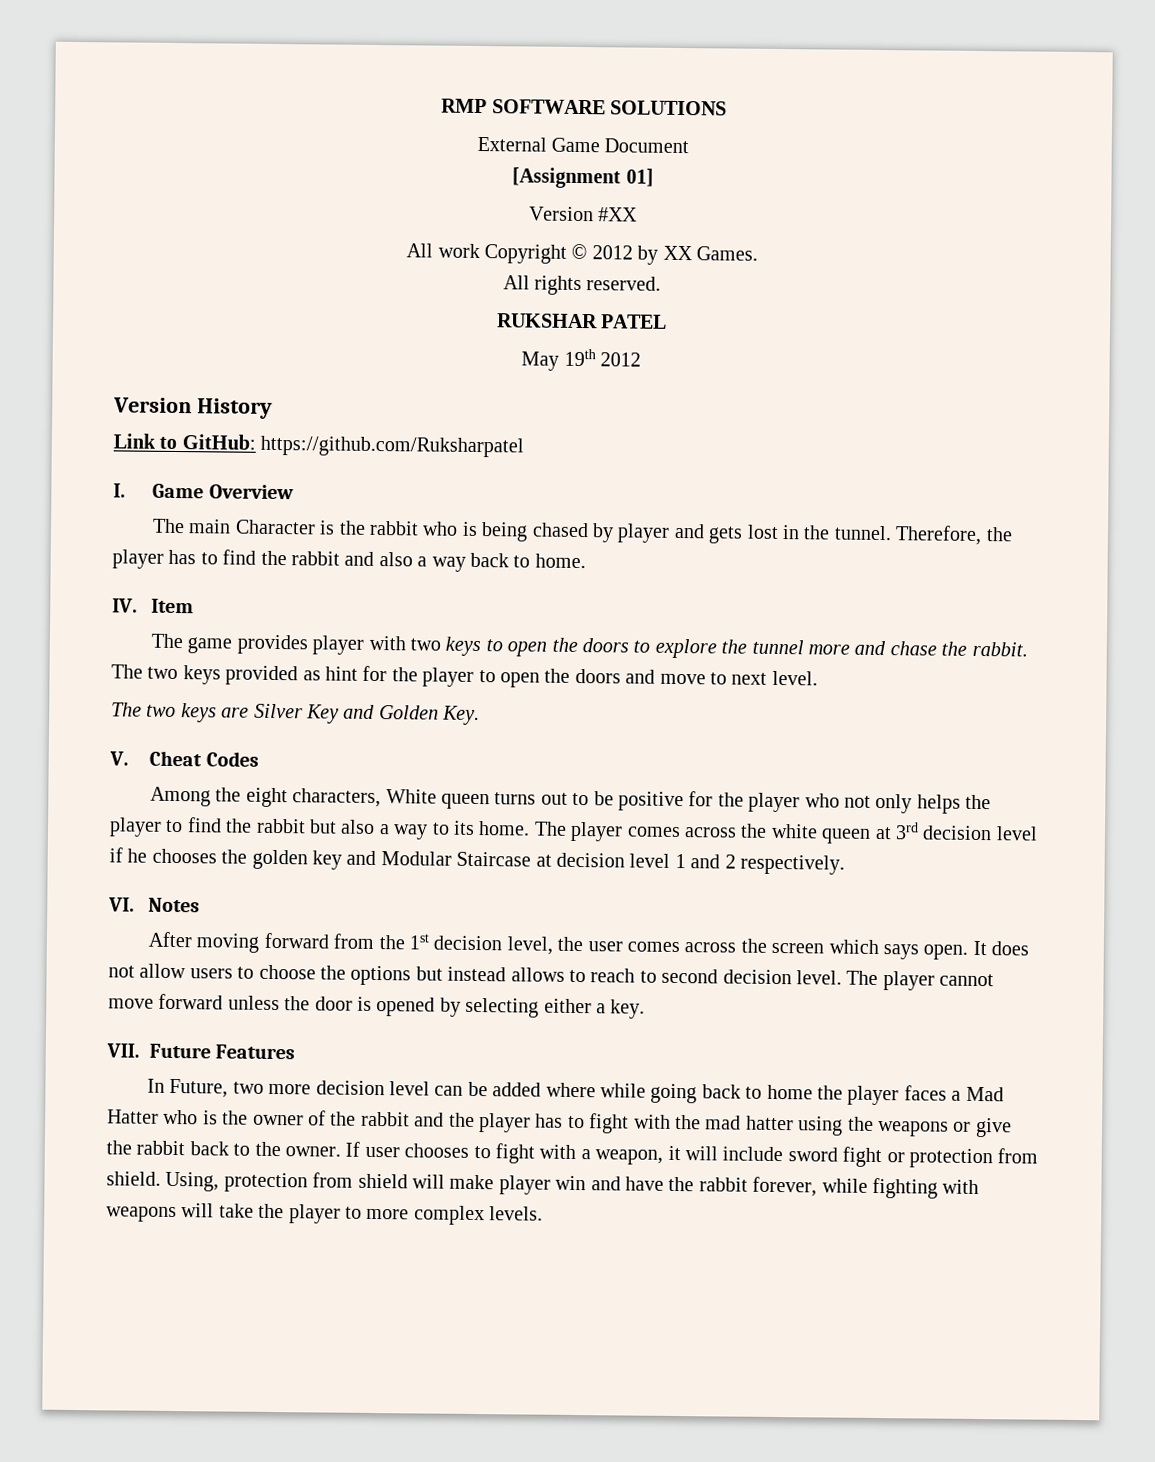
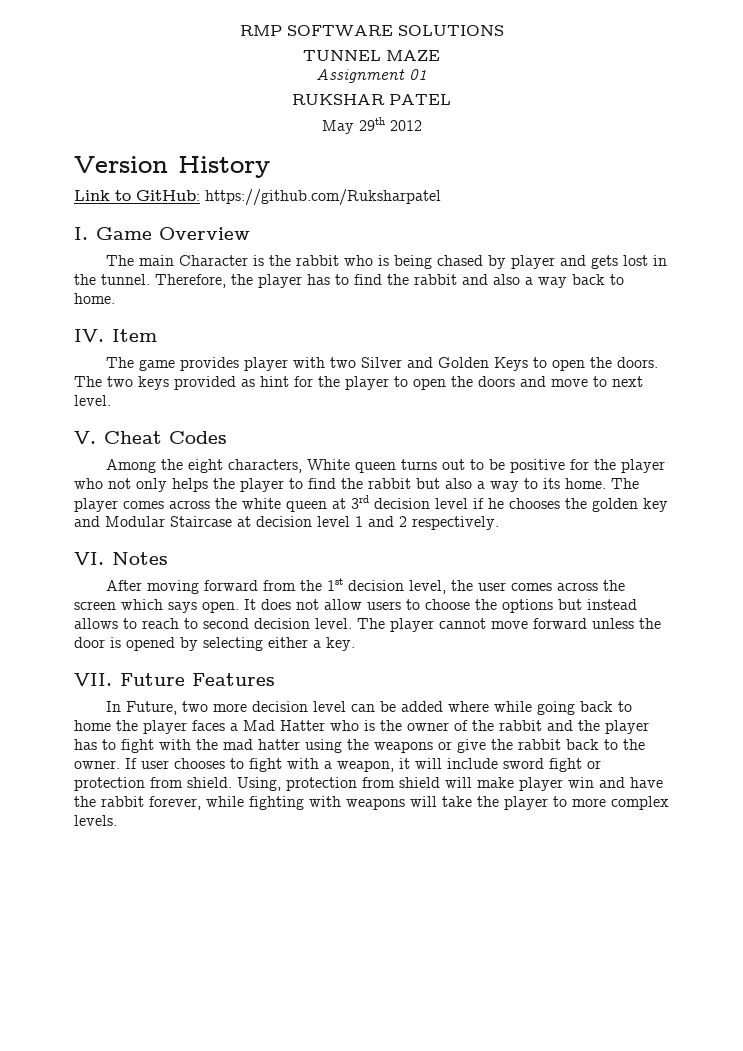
[476,136,690,154] [512,167,654,189] [528,206,639,222] [406,243,758,265] [502,275,662,296] External Game Document // [Assignment 01] // Version #XX // All work Copyright © 2012 by XX Games. // All rights reserved. -> [303,50,440,61] [316,69,427,83] TUNNEL MAZE // Assignment 01
[563,348,596,367] 19th -> [358,117,385,131] 29th
[445,636,1028,659] keys to open the doors to explore the tunnel more and chase the rabbit. -> [361,357,659,371] Silver and Golden Keys to open the doors.
[111,702,481,726] // The two keys are Silver Key and Golden Key. -> (111, 400) none

